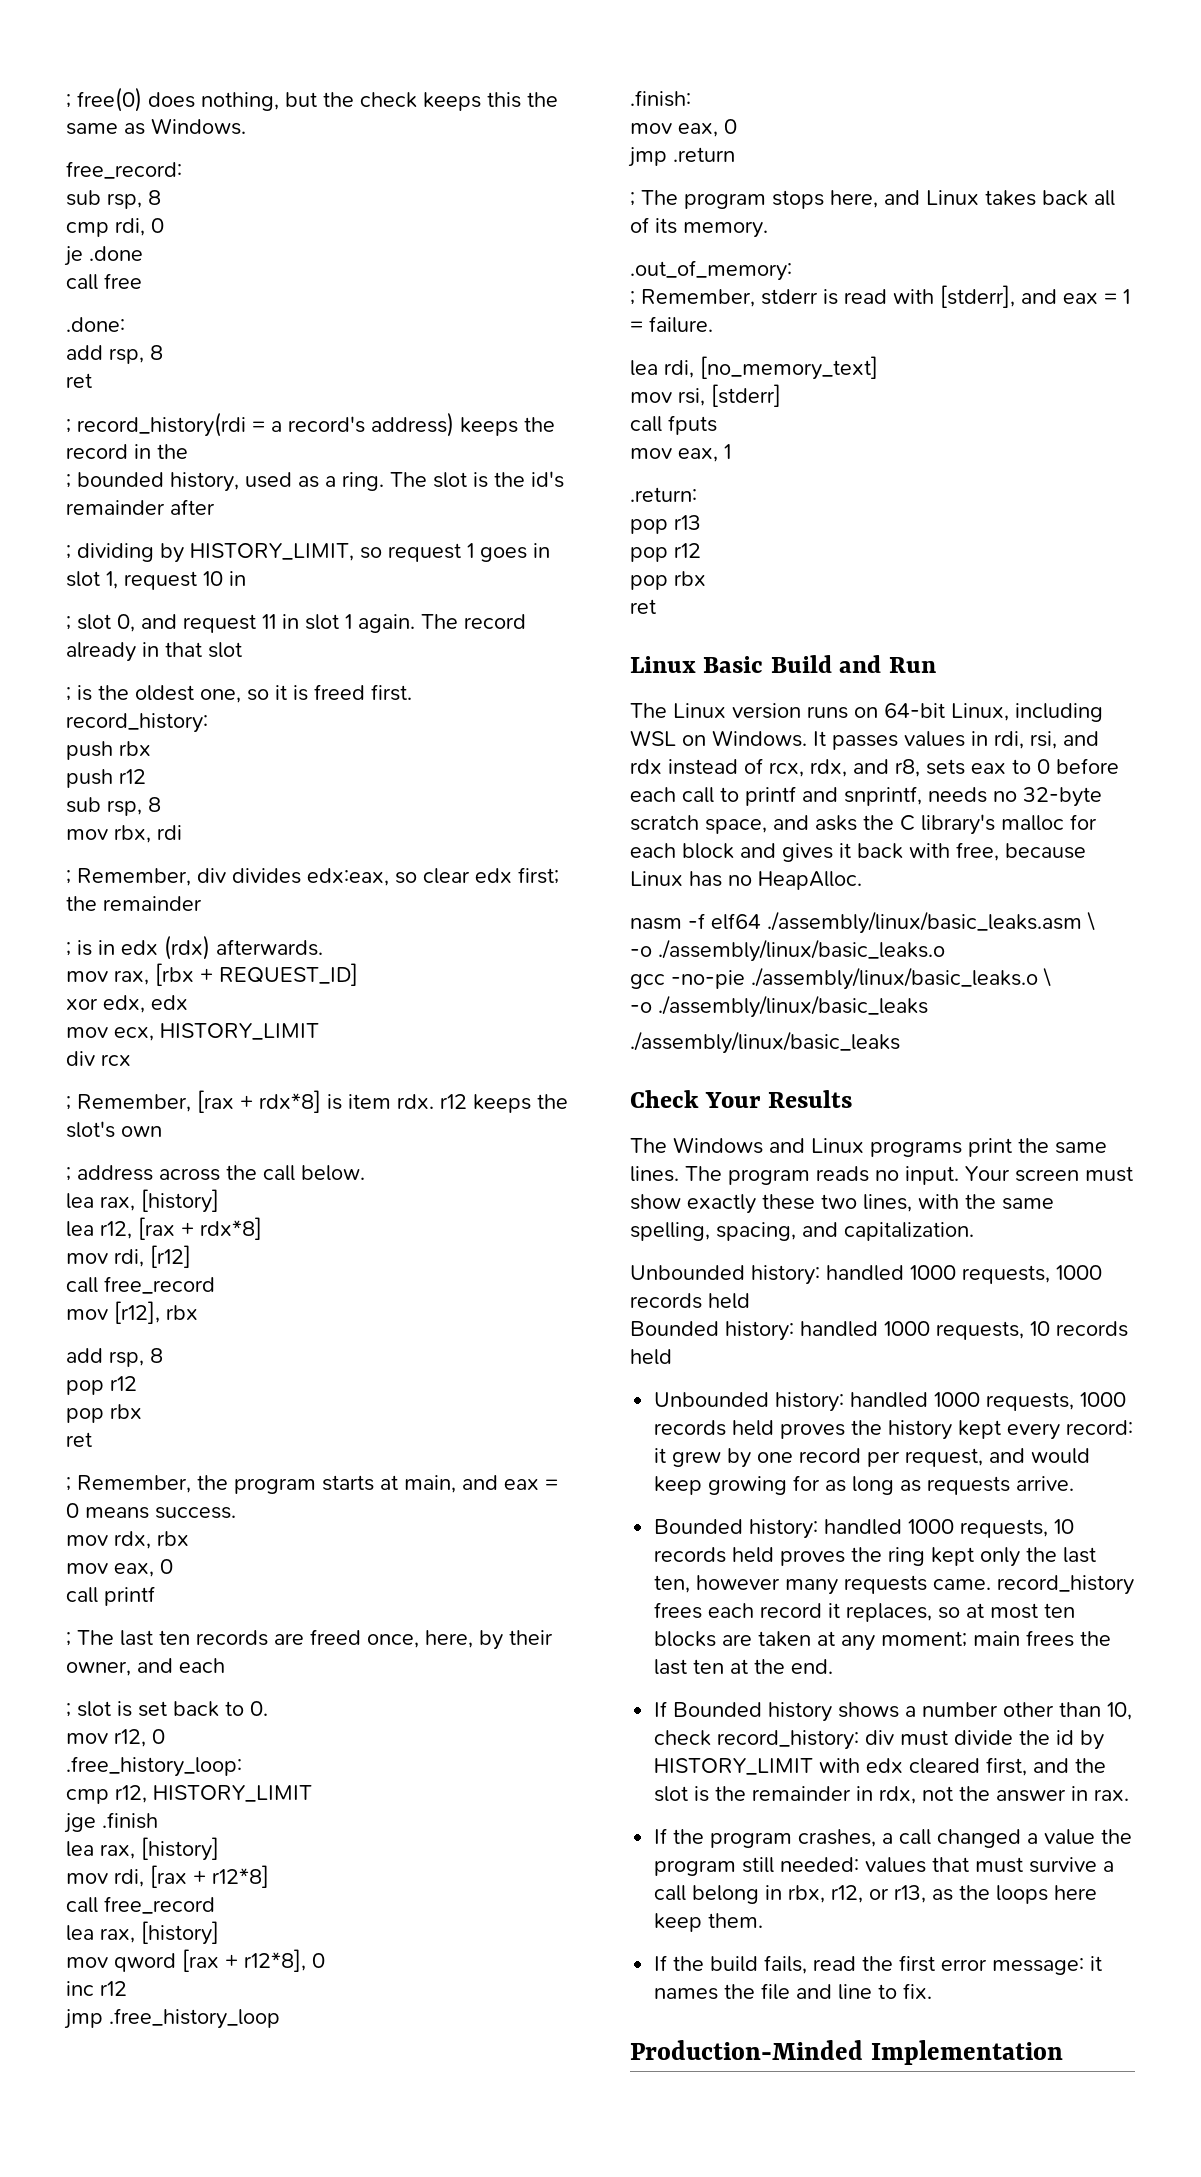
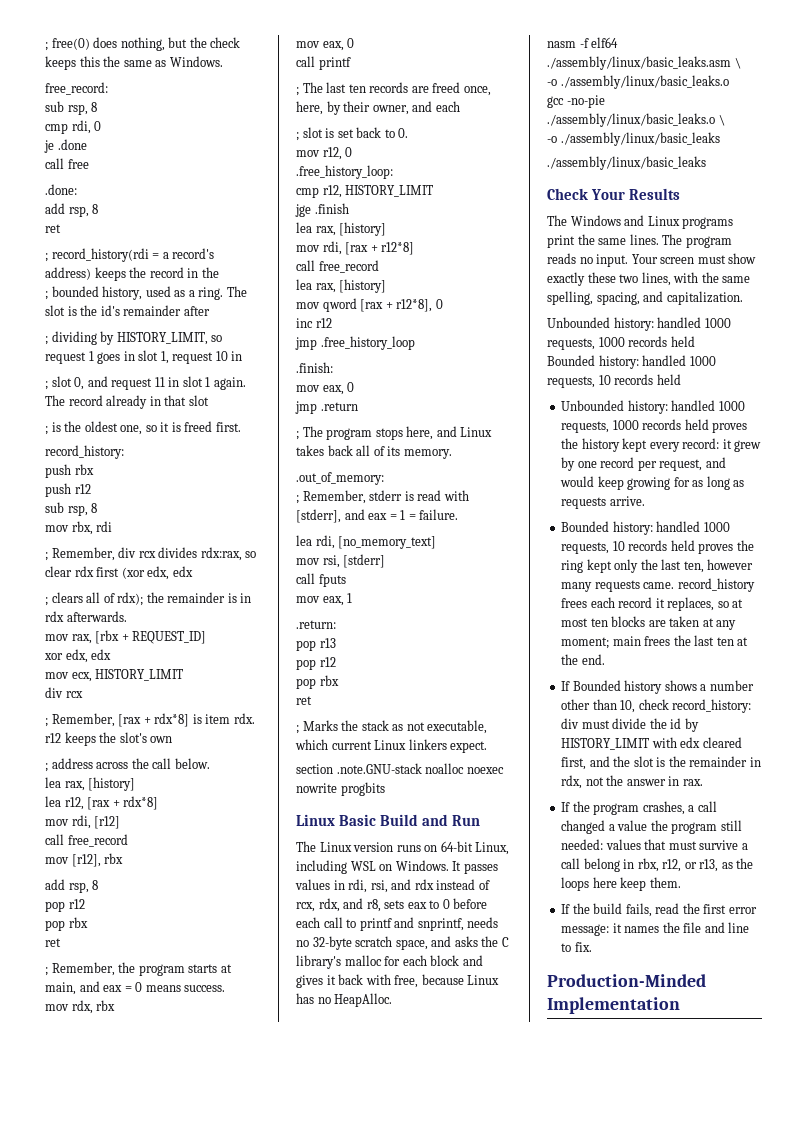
[232,867,559,886] [66,896,202,911] [66,942,71,956] divides edx:eax, so clear edx first; the remainder // ; -> [138,547,257,561] [45,566,193,580] [45,592,226,606] rcx divides rdx:rax, so clear rdx first (xor edx, edx // ; clears all of rdx); the remainder
[121,935,210,960] edx (rdx) -> [45,611,64,622] rdx
(656, 606) none -> [296,720,488,734] [295,739,488,753] [296,763,504,774] [296,782,385,796] // ; Marks the stack as not executable, which current Linux linkers expect. // section .note.GNU-stack noalloc noexec nowrite progbits

